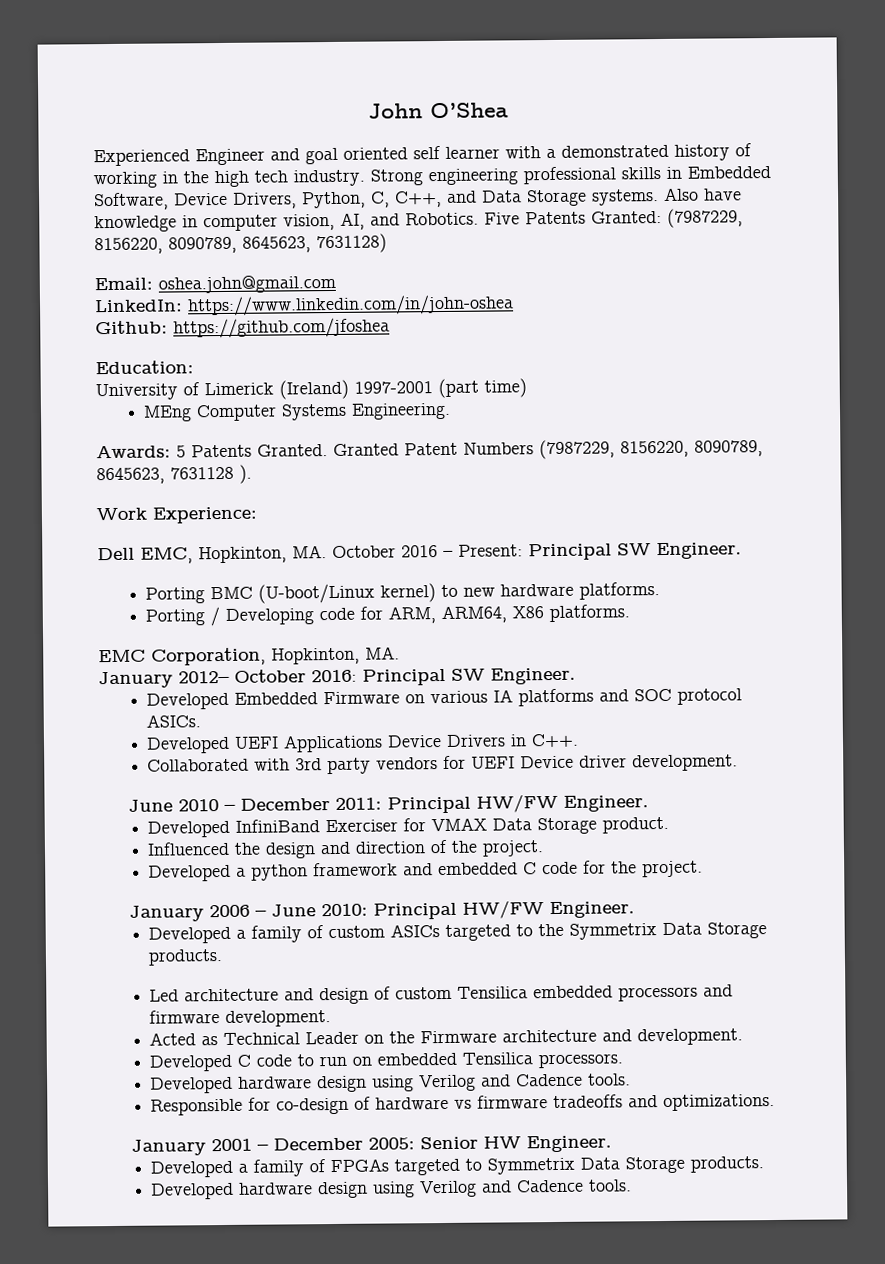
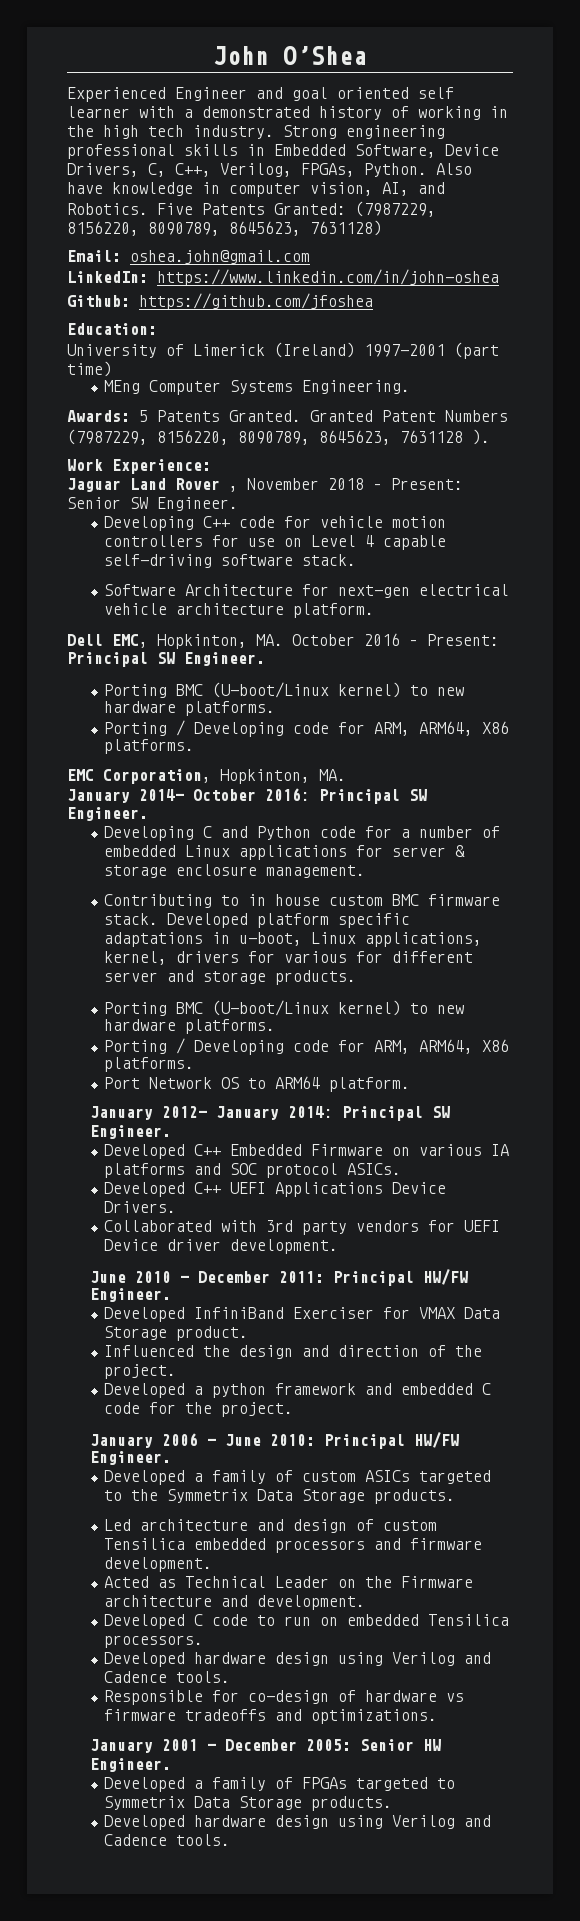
[302,191,366,209] Python, -> (139, 170) none
[446,189,659,207] and Data Storage systems. -> [220,163,427,177] Verilog, FPGAs, Python.
(258, 515) none -> [67,478,463,492] [67,497,238,511] [103,516,446,531] [103,535,446,550] [103,554,356,568] [103,584,509,598] [103,603,374,618] // Jaguar Land Rover , November 2018 – Present: Senior SW Engineer. // Developing C++ code for vehicle motion controllers for use on Level 4 capable self-driving software stack. // Software Architecture for next-gen electrical vehicle architecture platform.
[178,670,230,684] 2012– -> [139,789,184,801] 2014–
[146,692,230,710] Developed -> [103,826,500,841] [103,845,465,860] [103,864,365,878] [103,894,500,908] [103,913,410,928] [103,932,482,947] [103,951,473,965] [103,970,356,985] [103,1000,464,1016] [103,1019,275,1034] [103,1038,509,1055] [103,1057,194,1072] [103,1076,410,1092] [89,1106,450,1121] [89,1125,171,1139] [103,1144,221,1159] Developing C and Python code for a number of embedded Linux applications for server & storage enclosure management. // Contributing to in house custom BMC firmware stack. Developed platform specific adaptations in u-boot, Linux applications, kernel, drivers for various for different server and storage products. // Porting BMC (U-boot/Linux kernel) to new hardware platforms. // Porting / Developing code for ARM, ARM64, X86 platforms. // Port Network OS to ARM64 platform. // January 2012– January 2014: Principal SW Engineer. // Developed C++
(231, 745) none -> [193,1182,221,1194] C++
[446,733,580,748] Drivers in C++. -> [103,1201,176,1213] Drivers.

